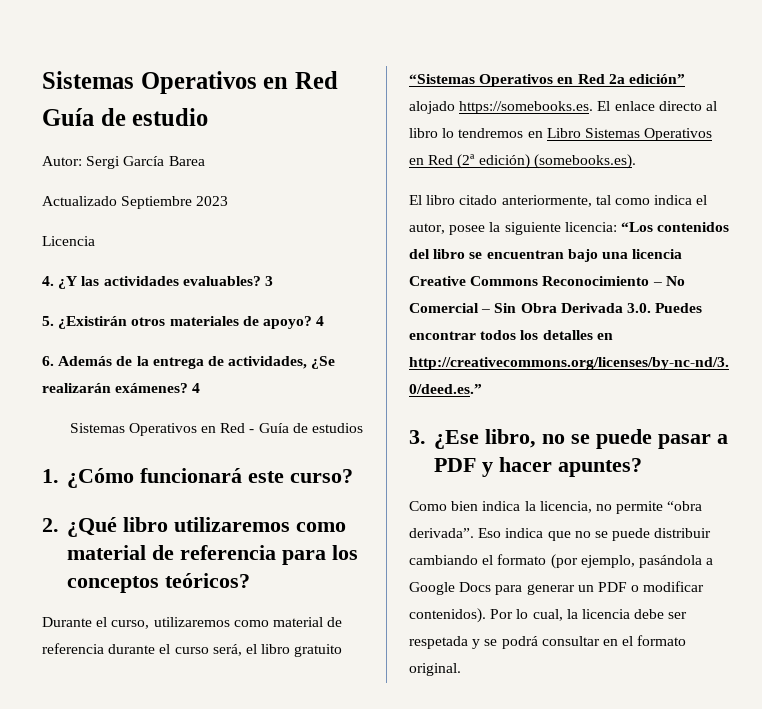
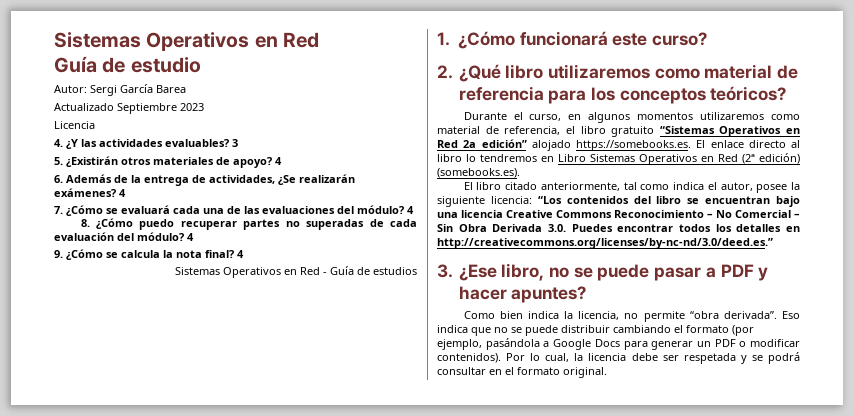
(201, 388) none -> [54,205,414,216] [80,218,417,230] [54,232,194,241] [54,249,244,260] // 7. ¿Cómo se evaluará cada una de las evaluaciones del módulo? 4 // 8. ¿Cómo puedo recuperar partes no superadas de cada evaluación del módulo? 4 // 9. ¿Cómo se calcula la nota final? 4
[153,617,343,627] [42,643,242,656] utilizaremos como material de referencia durante el curso será, -> [568,112,800,123] [437,126,561,135] en algunos momentos utilizaremos como material de referencia,

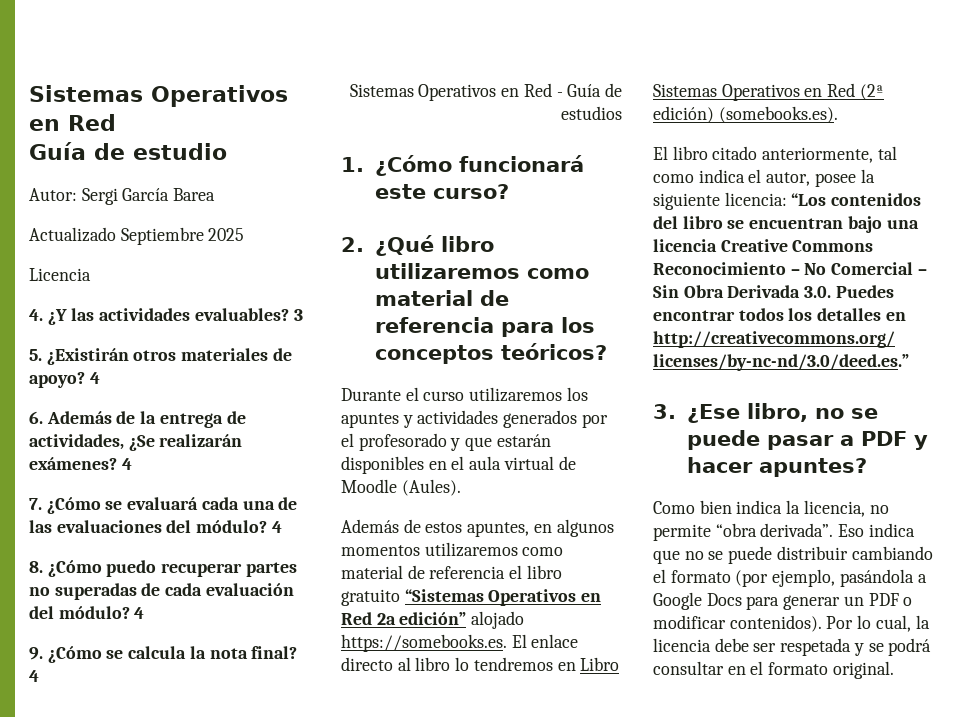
[180,103,204,111] 2023 -> [208,228,245,241] 2025
[529,114,562,121] curso, -> [423,387,588,402] [341,410,608,428] [341,433,551,451] [341,456,576,474] [341,479,461,496] [341,519,530,537] curso utilizaremos los apuntes y actividades generados por el profesorado y que estarán disponibles en el aula virtual de Moodle (Aules). // Además de estos apuntes,
[504,126,561,135] referencia, -> [429,566,506,579] referencia

